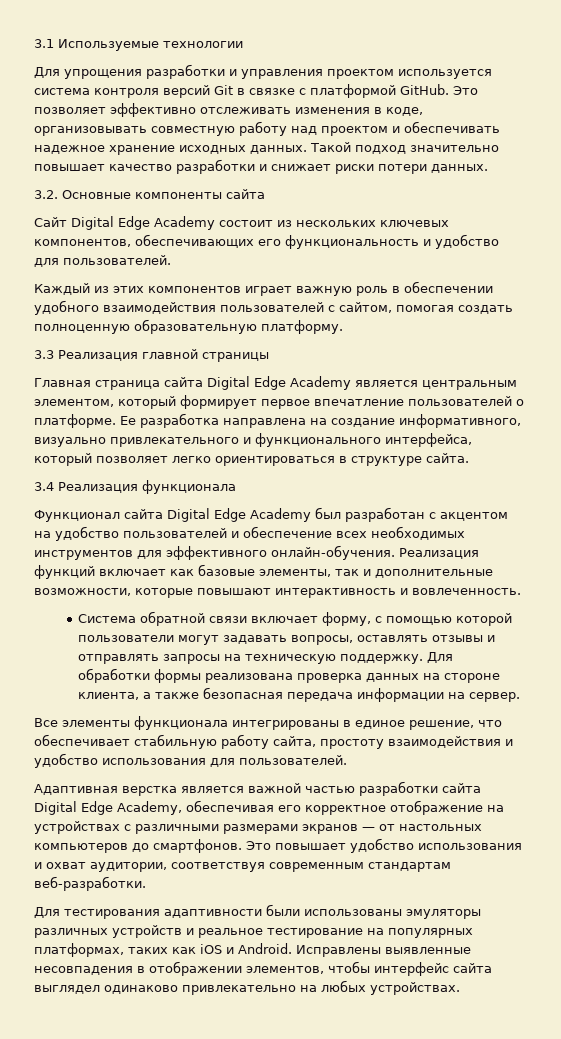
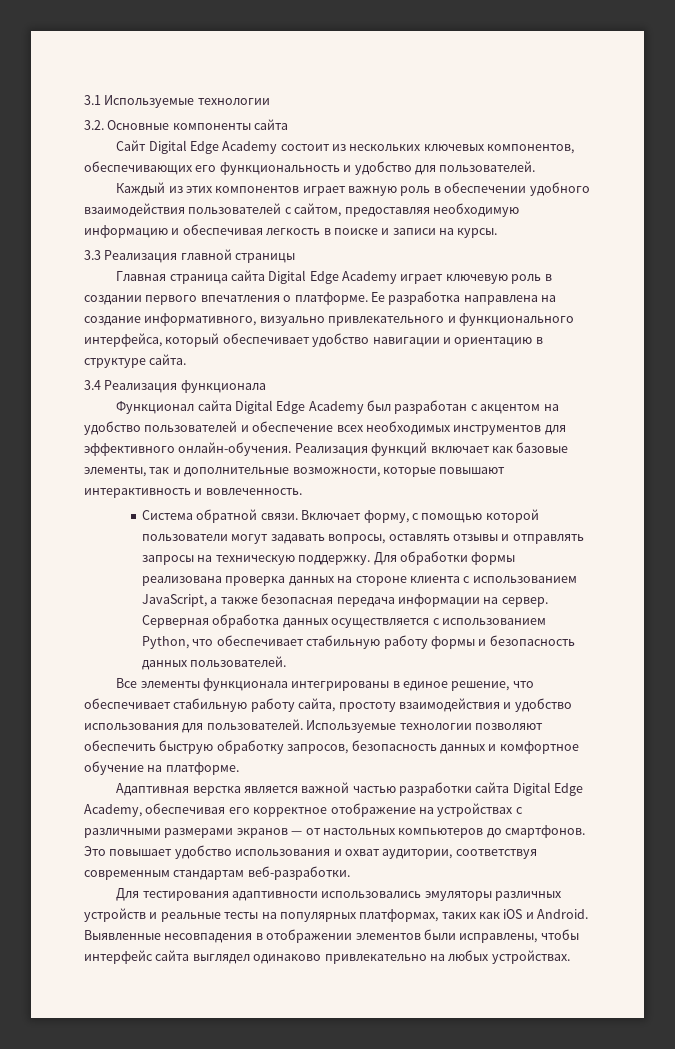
[34,64,492,79] [34,84,478,98] [34,103,423,117] [34,121,500,136] [34,142,499,155] [34,159,488,174] // Для упрощения разработки и управления проектом используется система контроля версий Git в связке с платформой GitHub. Это позволяет эффективно отслеживать изменения в коде, организовывать совместную работу над проектом и обеспечивать надежное хранение исходных данных. Такой подход значительно повышает качество разработки и снижает риски потери данных. -> (270, 101) none
[396,305,513,314] [34,319,343,334] помогая создать полноценную образовательную платформу. -> [344,203,519,217] [84,224,498,238] предоставляя необходимую информацию и обеспечивая легкость в поиске и записи на курсы.
[355,380,517,390] [34,395,512,409] является центральным элементом, который формирует первое впечатление пользователей -> [400,274,552,284] [84,295,280,305] играет ключевую роль в создании первого впечатления
[96,456,335,466] позволяет легко ориентироваться -> [222,333,533,347] обеспечивает удобство навигации и ориентацию
[209,616,319,623] связи включает -> [260,510,362,520] связи. Включает
[78,692,140,700] клиента, -> [409,576,577,583] [142,594,208,607] клиента с использованием JavaScript,
(521, 697) none -> [142,614,546,628] [142,635,575,649] [142,656,287,670] Серверная обработка данных осуществляется с использованием Python, что обеспечивает стабильную работу формы и безопасность данных пользователей.
(347, 760) none -> [306,720,543,733] [84,740,579,754] [84,761,239,775] Используемые технологии позволяют обеспечить быструю обработку запросов, безопасность данных и комфортное обучение на платформе.
[266,904,402,916] были использованы -> [321,891,422,898] использовались
[198,928,363,938] реальное тестирование -> [160,912,259,922] реальные тесты
[296,945,471,957] Исправлены выявленные -> [84,930,161,940] Выявленные
[246,966,324,974] элементов, -> [355,929,538,943] элементов были исправлены,

